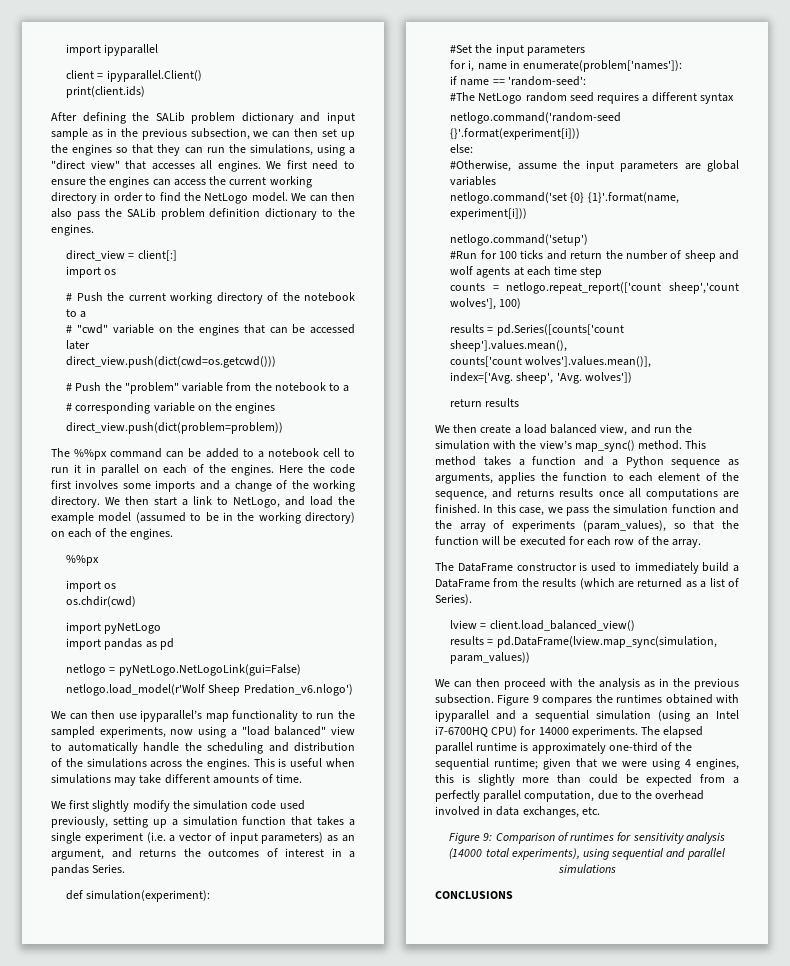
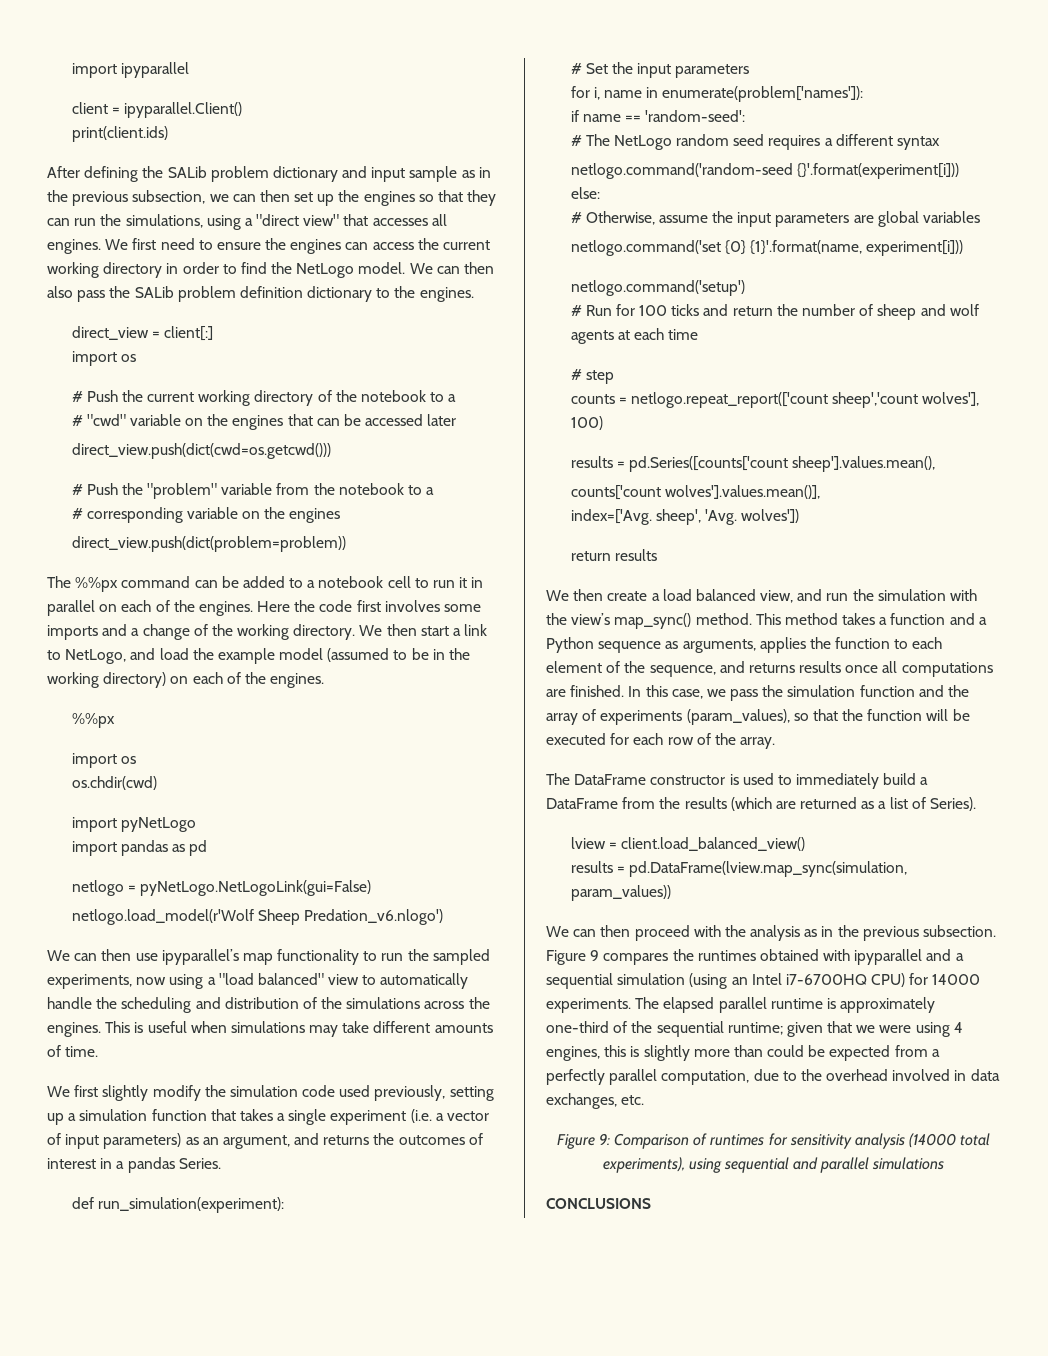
[86,890,211,902] [450,45,473,53] simulation(experiment): // #Set -> [97,1197,284,1213] [570,63,608,74] run_simulation(experiment): // # Set
[450,92,476,101] #The -> [570,134,610,146] # The
[450,160,512,172] #Otherwise, -> [570,211,655,225] # Otherwise,
[450,251,478,259] #Run -> [570,305,612,316] # Run
(578, 270) none -> [570,369,582,380] // #

